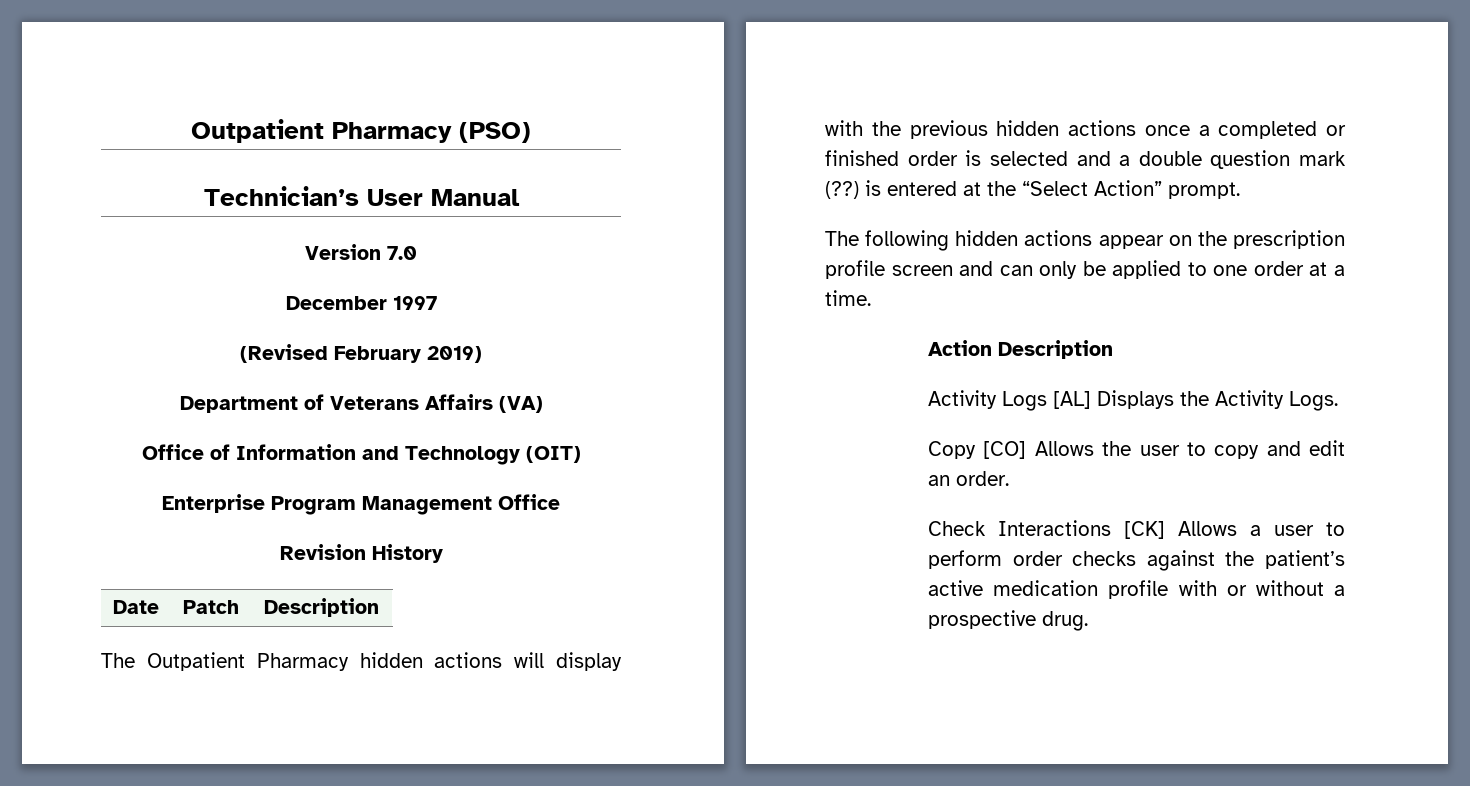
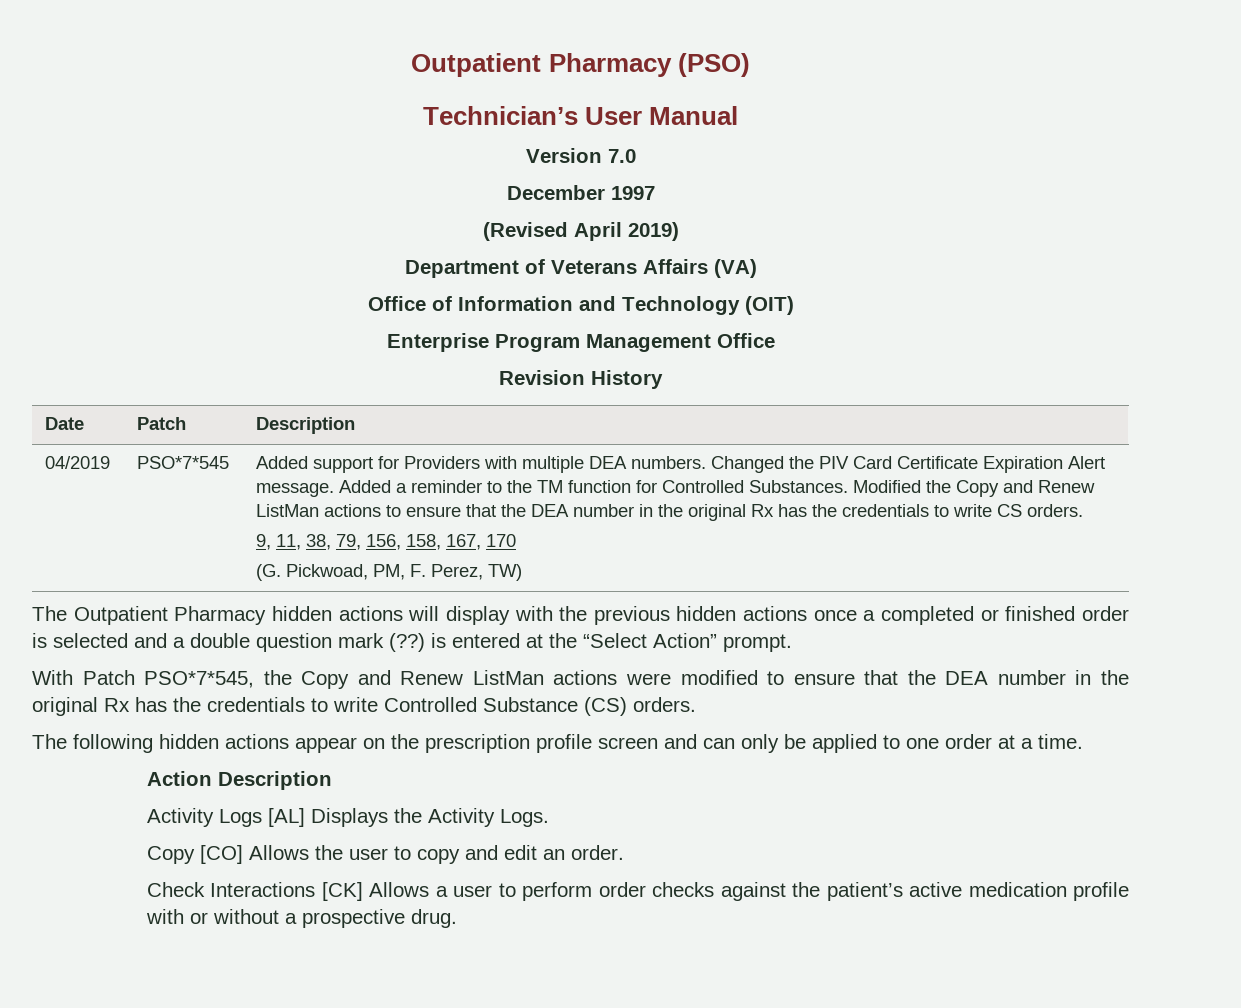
[334,346,421,363] February -> [573,222,622,241] April
(379, 607) none -> [45,456,111,469] [137,456,230,469] [256,456,1106,473] [256,480,1096,497] [256,504,1084,521] [256,534,517,550] [256,564,523,581] // 04/2019 | PSO*7*545 | Added support for Providers with multiple DEA numbers. Changed the PIV Card Certificate Expiration Alert message. Added a reminder to the TM function for Controlled Substances. Modified the Copy and Renew ListMan actions to ensure that the DEA number in the original Rx has the credentials to write CS orders. // 9, 11, 38, 79, 156, 158, 167, 170 // (G. Pickwoad, PM, F. Perez, TW)
(1240, 190) none -> [32,670,1129,689] [32,697,696,716] // With Patch PSO*7*545, the Copy and Renew ListMan actions were modified to ensure that the DEA number in the original Rx has the credentials to write Controlled Substance (CS) orders.

